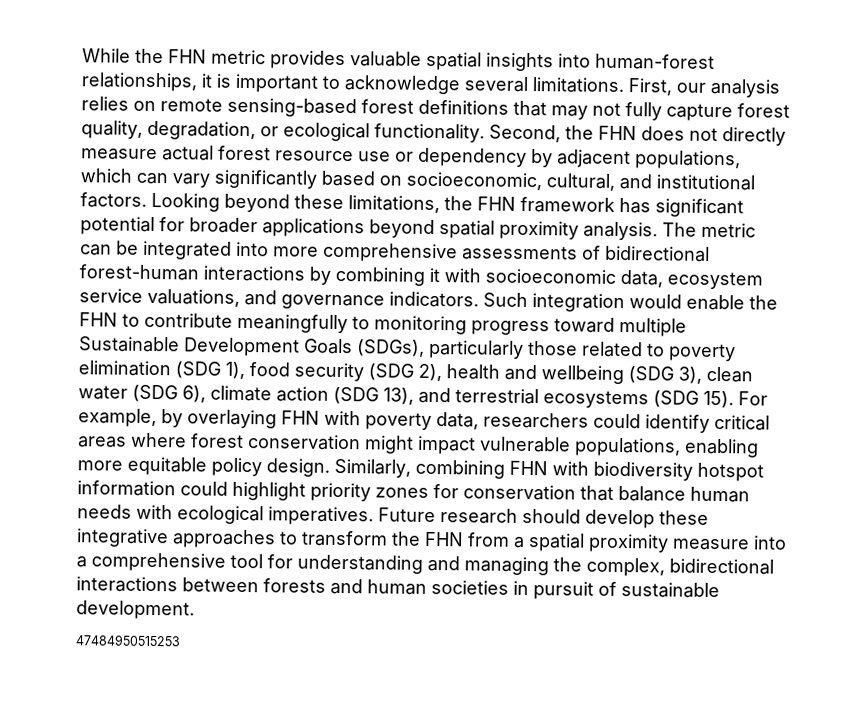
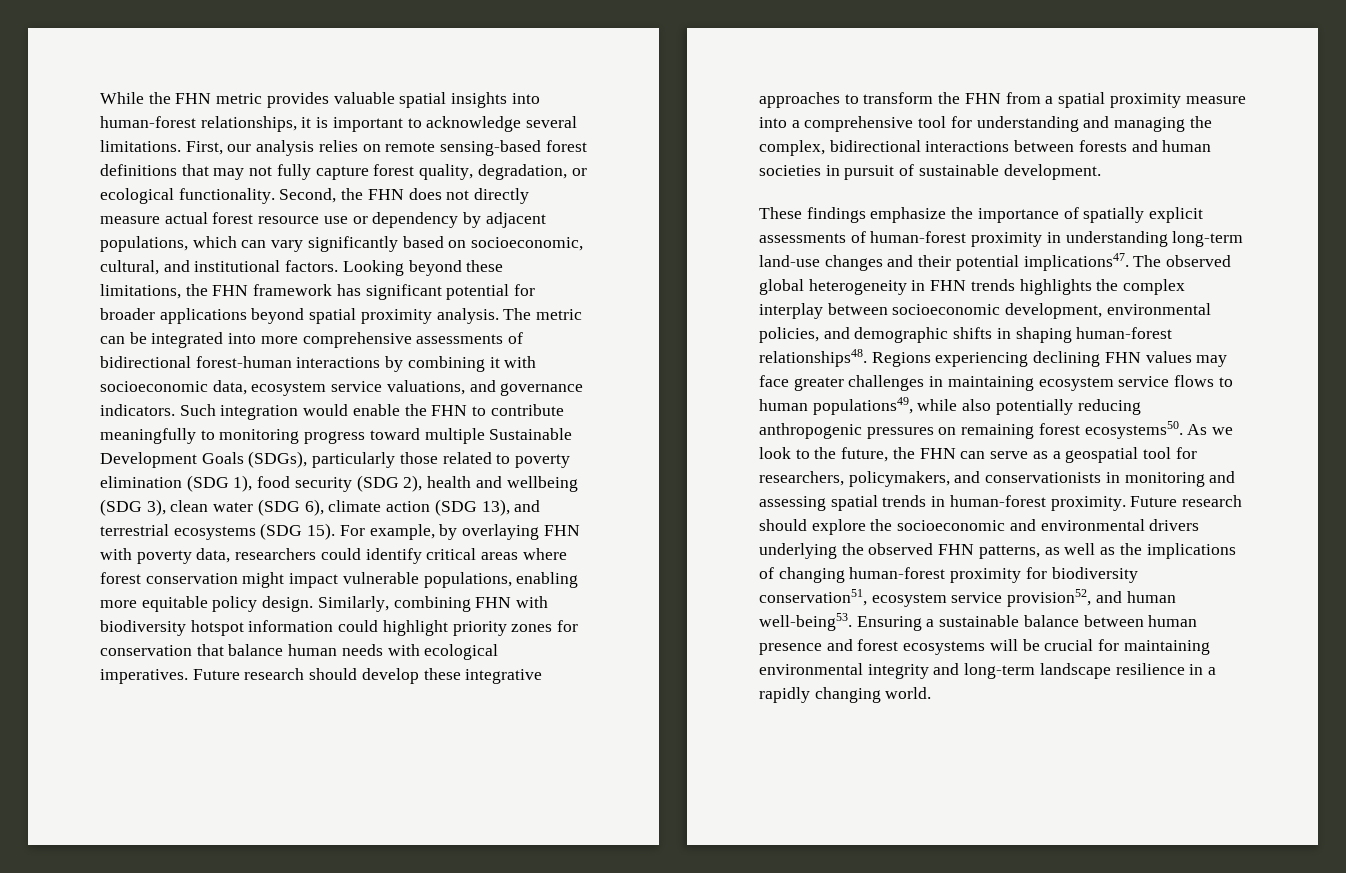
[75,634,181,647] 47484950515253 -> [759,207,1204,223] [759,231,1244,247] [759,253,1232,271] [759,279,1186,295] [759,303,1211,319] [759,327,1173,343] [759,349,1228,367] [759,375,1233,391] [759,397,1141,415] [759,421,1234,439] [759,447,1197,463] [759,471,1236,487] [759,495,1243,511] [759,519,1200,535] [759,543,1236,559] [759,567,1138,583] [759,589,1176,607] [759,613,1198,631] [759,639,1210,655] [759,663,1217,679] [759,687,932,703] These findings emphasize the importance of spatially explicit assessments of human-forest proximity in understanding long-term land-use changes and their potential implications47. The observed global heterogeneity in FHN trends highlights the complex interplay between socioeconomic development, environmental policies, and demographic shifts in shaping human-forest relationships48. Regions experiencing declining FHN values may face greater challenges in maintaining ecosystem service flows to human populations49, while also potentially reducing anthropogenic pressures on remaining forest ecosystems50. As we look to the future, the FHN can serve as a geospatial tool for researchers, policymakers, and conservationists in monitoring and assessing spatial trends in human-forest proximity. Future research should explore the socioeconomic and environmental drivers underlying the observed FHN patterns, as well as the implications of changing human-forest proximity for biodiversity conservation51, ecosystem service provision52, and human well-being53. Ensuring a sustainable balance between human presence and forest ecosystems will be crucial for maintaining environmental integrity and long-term landscape resilience in a rapidly changing world.

